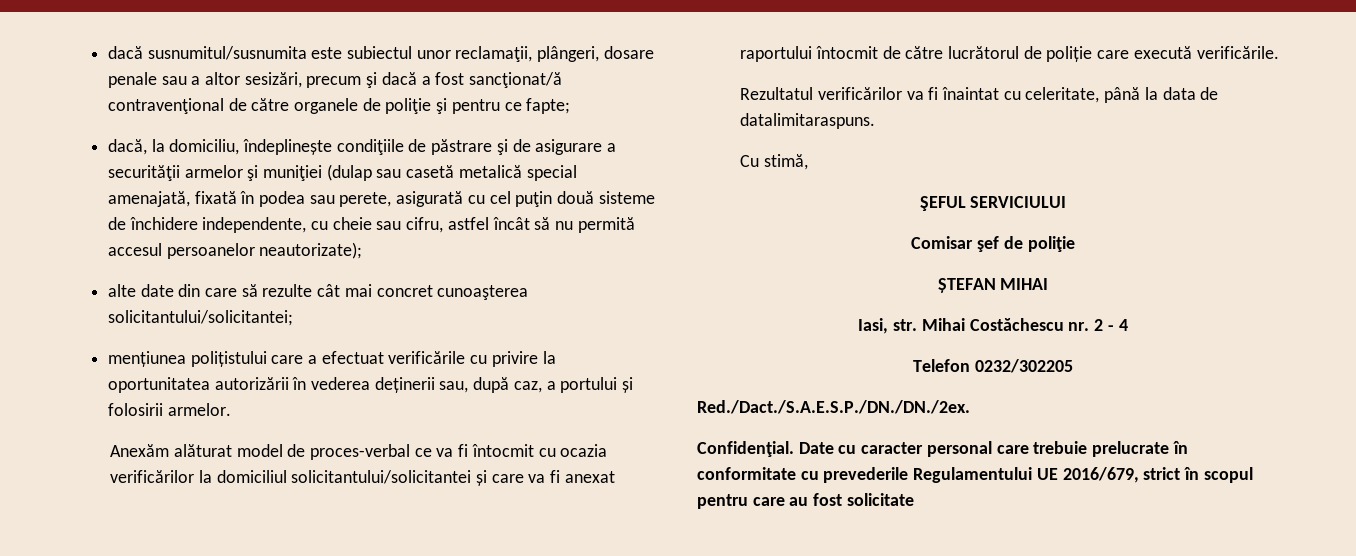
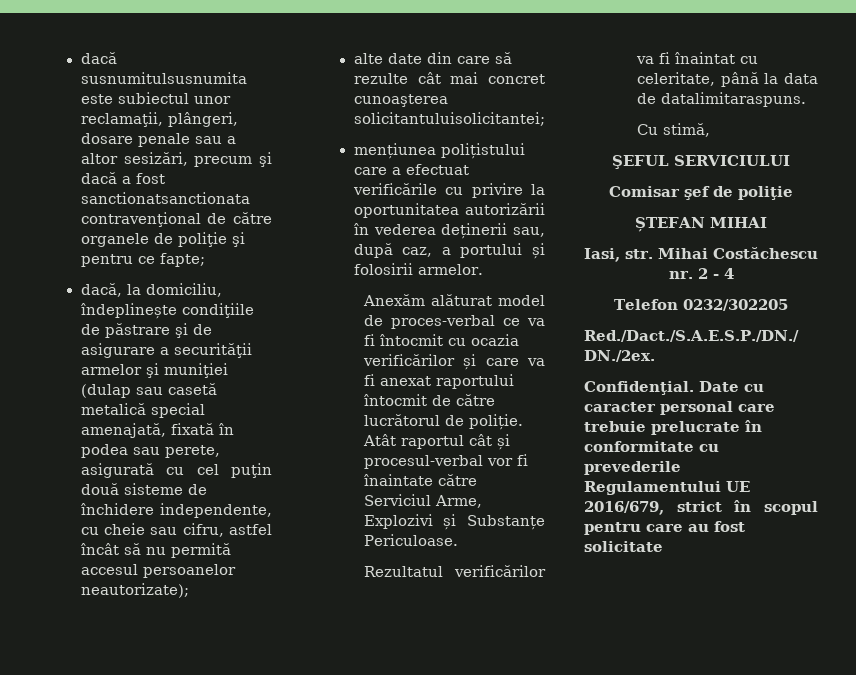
[107,46,307,60] dacă susnumitul/susnumita -> [80,52,117,64] [80,72,247,84] dacă susnumitulsusnumita
[469,72,563,88] sancţionat/ă -> [80,192,250,204] sanctionatsanctionata
[107,310,293,326] solicitantului/solicitantei; -> [353,112,545,126] solicitantuluisolicitantei;
[198,470,472,484] la domiciliul solicitantului/solicitantei -> (455, 360) none
[1046,46,1279,62] poliție care execută verificările. -> [468,414,523,430] [362,434,510,450] [363,454,528,469] [363,474,477,486] [363,494,482,508] [363,514,545,530] [363,534,458,546] poliție. Atât raportul cât și procesul-verbal vor fi înaintate către Serviciul Arme, Explozivi și Substanțe Periculoase.

